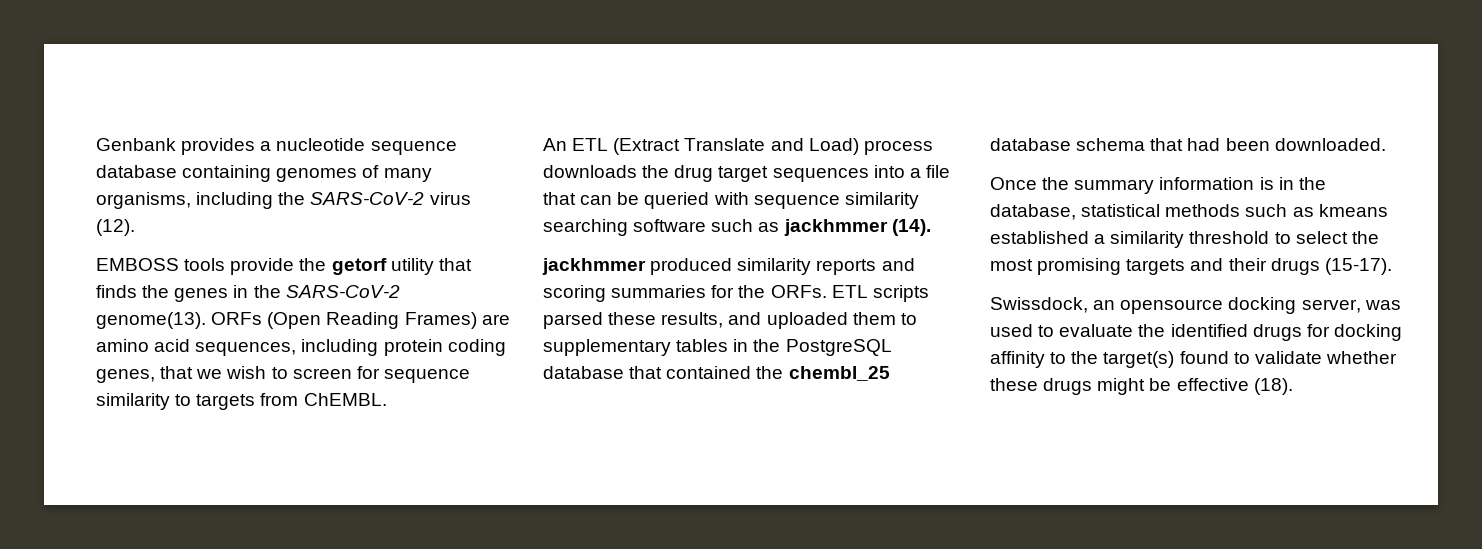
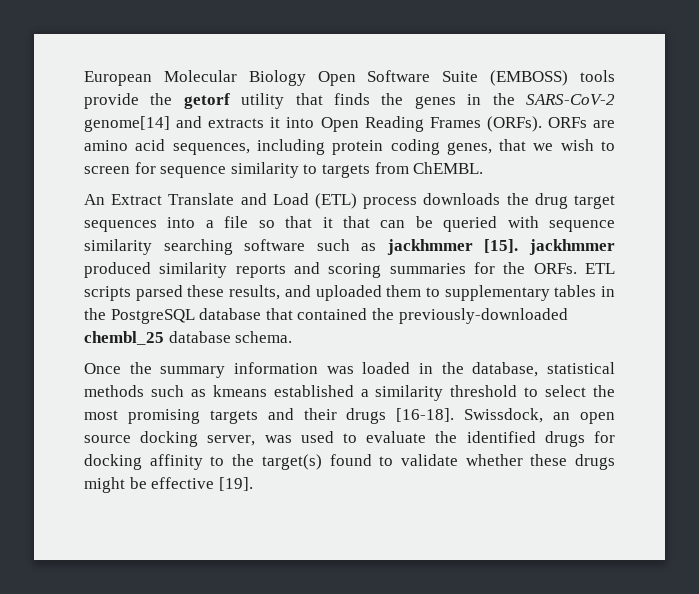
[96,138,457,155] [96,165,432,182] [96,192,471,209] [96,219,135,236] [96,258,179,271] Genbank provides a nucleotide sequence database containing genomes of many organisms, including the SARS-CoV-2 virus (12). // EMBOSS -> [84,70,569,86] European Molecular Biology Open Software Suite (EMBOSS)
[96,312,477,329] genome(13). ORFs (Open Reading Frames) -> [84,116,587,132] genome[14] and extracts it into Open Reading Frames (ORFs). ORFs
[572,138,859,155] ETL (Extract Translate and Load) -> [111,193,357,209] Extract Translate and Load (ETL)
(950, 171) none -> [258,216,333,228] so that it
[891,219,931,236] (14). // -> [484,239,519,253] [15].
(784, 372) none -> [398,308,568,324] previously-downloaded
[1076,138,1386,151] schema that had been downloaded. -> [235,331,293,343] schema.
[1259,177,1274,190] is -> [326,362,411,374] was loaded
[1324,258,1392,275] (15-17). // -> [396,408,455,422] [16-18].
[1120,299,1224,314] opensource -> [580,412,616,424] [84,435,131,443] open source
[1253,378,1293,395] (18). -> [218,477,253,491] [19].

